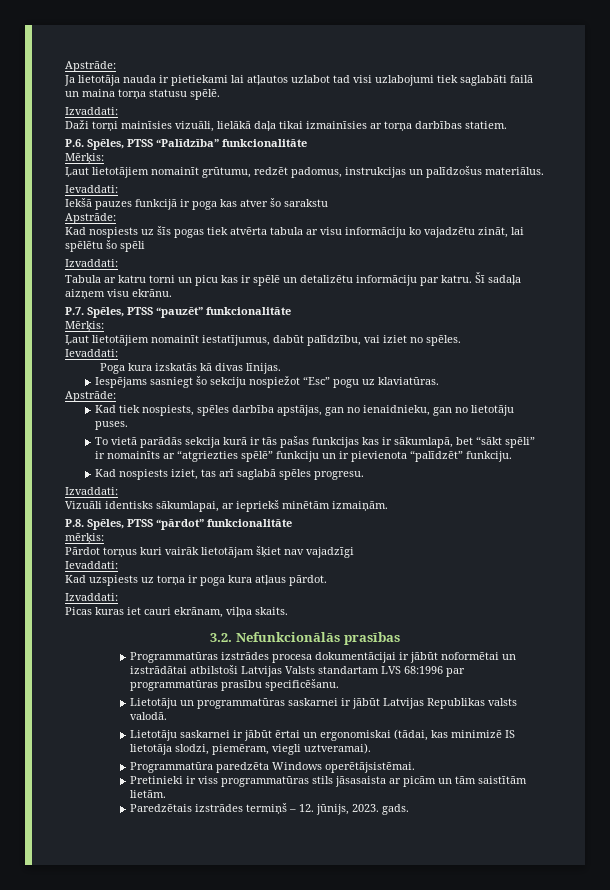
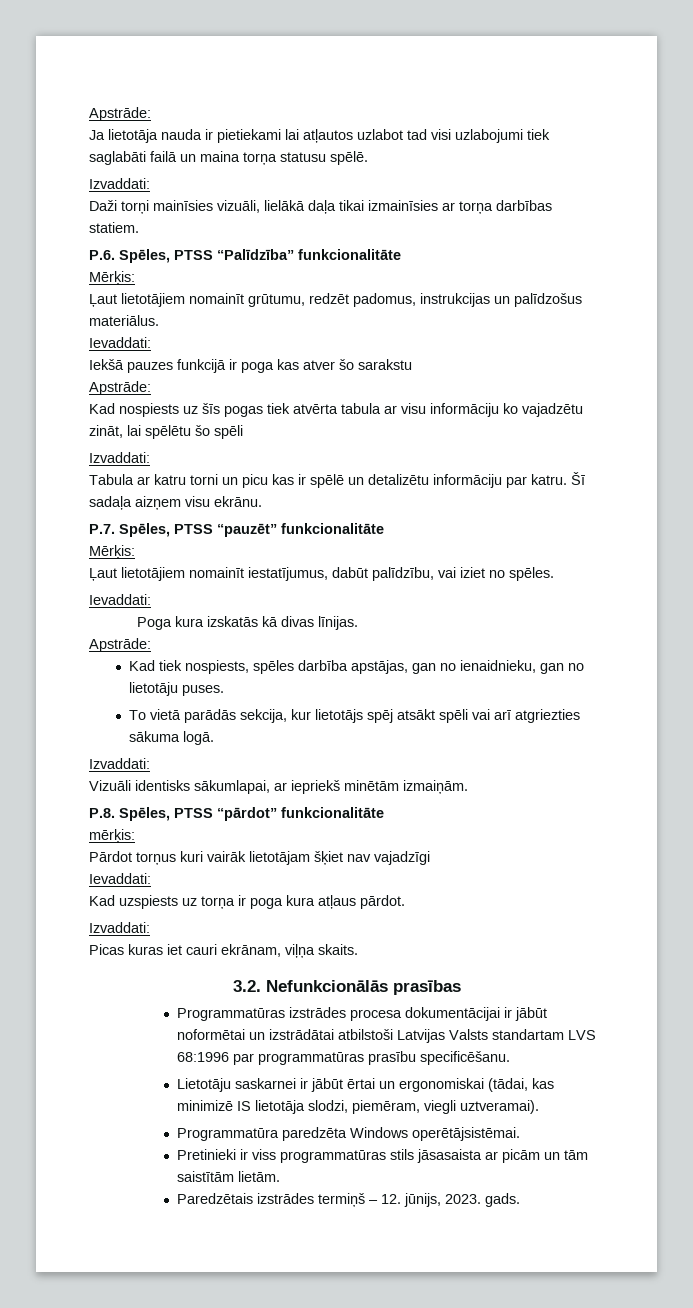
[94,376,439,388] // Iespējams sasniegt šo sekciju nospiežot “Esc” pogu uz klaviatūras. -> (358, 623) none
[184,436,535,448] [94,450,512,462] [94,469,364,480] sekcija kurā ir tās pašas funkcijas kas ir sākumlapā, bet “sākt spēli” ir nomainīts ar “atgriezties spēlē” funkciju un ir pievienota “palīdzēt” funkciju. // Kad nospiests iziet, tas arī saglabā spēles progresu. -> [239,709,580,723] [128,731,214,745] sekcija, kur lietotājs spēj atsākt spēli vai arī atgriezties sākuma logā.
[129,698,517,709] [129,712,167,720] // Lietotāju un programmatūras saskarnei ir jābūt Latvijas Republikas valsts valodā. -> (510, 1058) none

